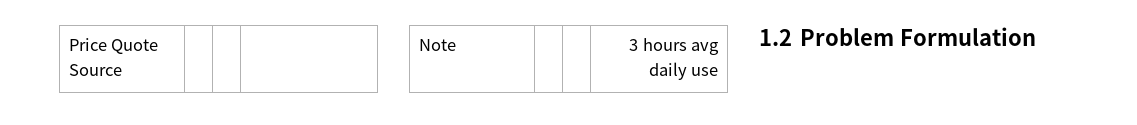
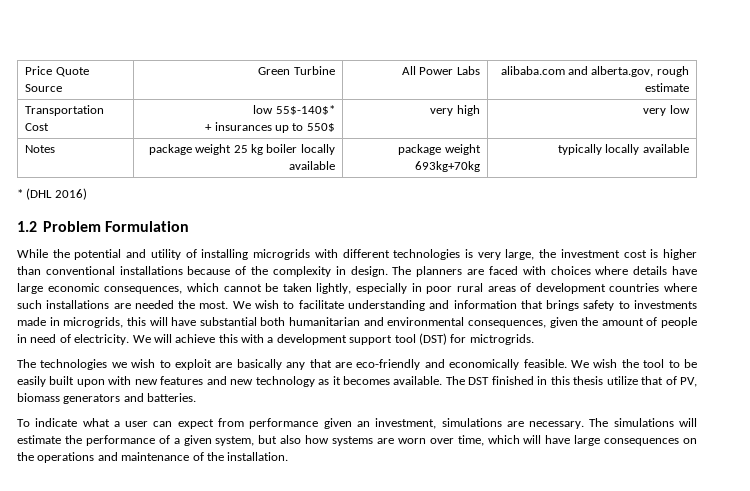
[418,39,456,51] [629,38,720,55] [648,62,719,80] [759,27,1037,46] | | // Note | | | 3 hours avg daily use // 1.2 Problem Formulation -> [258,66,335,75] [402,66,480,75] [500,66,689,77] [644,83,689,92] [25,105,105,116] [25,123,50,131] [253,105,335,115] [205,122,335,133] [430,105,480,116] [643,105,690,116] [25,145,56,153] [148,144,335,155] [288,161,335,170] [398,144,481,155] [414,161,480,172] [558,144,689,155] [17,188,87,200] [17,221,190,232] [17,249,697,260] [17,266,697,277] [17,283,697,294] [17,300,697,311] [17,317,697,328] [17,333,534,345] [17,359,697,370] [17,376,698,387] [17,393,197,404] [17,418,697,429] [17,435,697,446] [17,452,289,463] Green Turbine | All Power Labs | alibaba.com and alberta.gov, rough estimate // Transportation Cost | low 55$-140$* // + insurances up to 550$ | very high | very low // Notes | package weight 25 kg boiler locally available | package weight 693kg+70kg | typically locally available // * (DHL 2016) // 1.2 Problem Formulation // While the potential and utility of installing microgrids with different technologies is very large, the investment cost is higher than conventional installations because of the complexity in design. The planners are faced with choices where details have large economic consequences, which cannot be taken lightly, especially in poor rural areas of development countries where such installations are needed the most. We wish to facilitate understanding and information that brings safety to investments made in microgrids, this will have substantial both humanitarian and environmental consequences, given the amount of people in need of electricity. We will achieve this with a development support tool (DST) for mictrogrids. // The technologies we wish to exploit are basically any that are eco-friendly and economically feasible. We wish the tool to be easily built upon with new features and new technology as it becomes available. The DST finished in this thesis utilize that of PV, biomass generators and batteries. // To indicate what a user can expect from performance given an investment, simulations are necessary. The simulations will estimate the performance of a given system, but also how systems are worn over time, which will have large consequences on the operations and maintenance of the installation.

